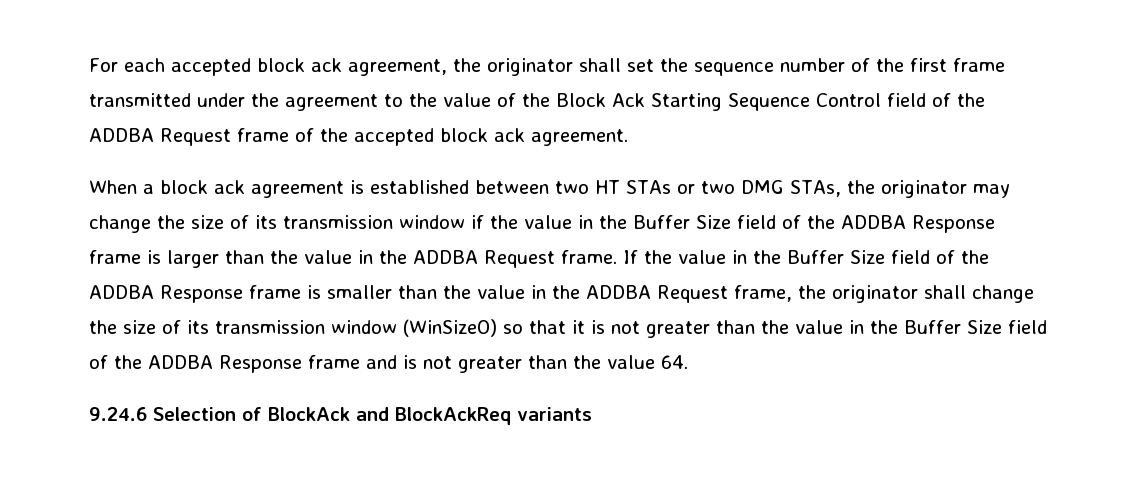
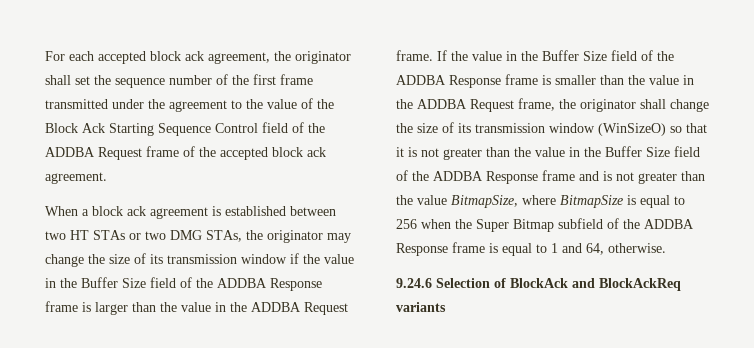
[661,355,688,369] 64. -> [451,195,685,208] [396,218,694,232] [396,242,666,256] BitmapSize, where BitmapSize is equal to 256 when the Super Bitmap subfield of the ADDBA Response frame is equal to 1 and 64, otherwise.

